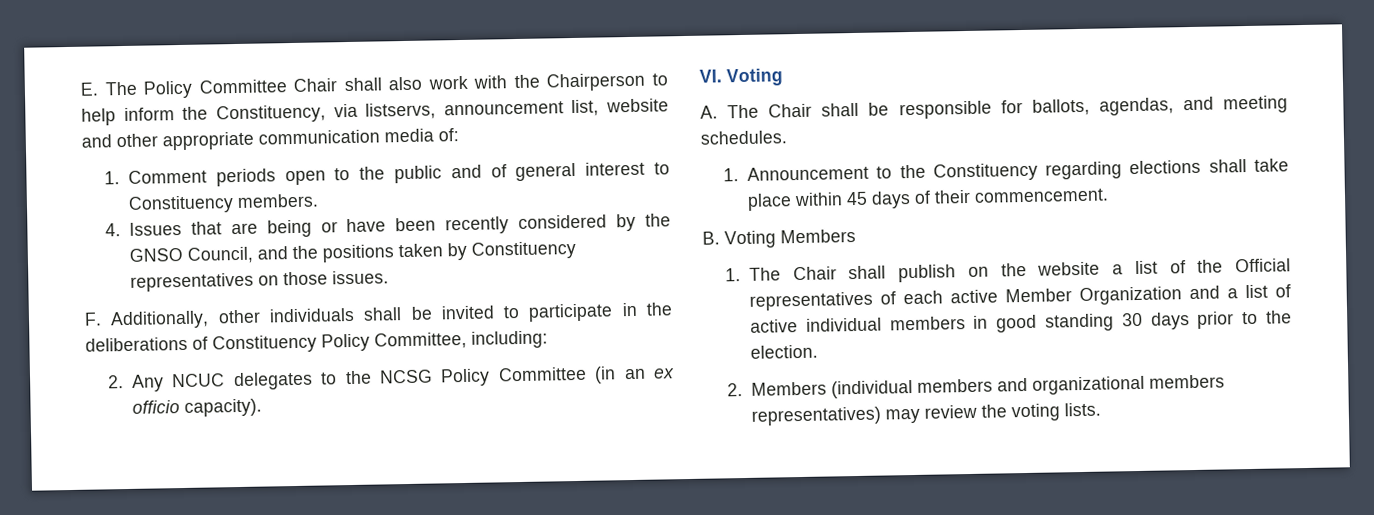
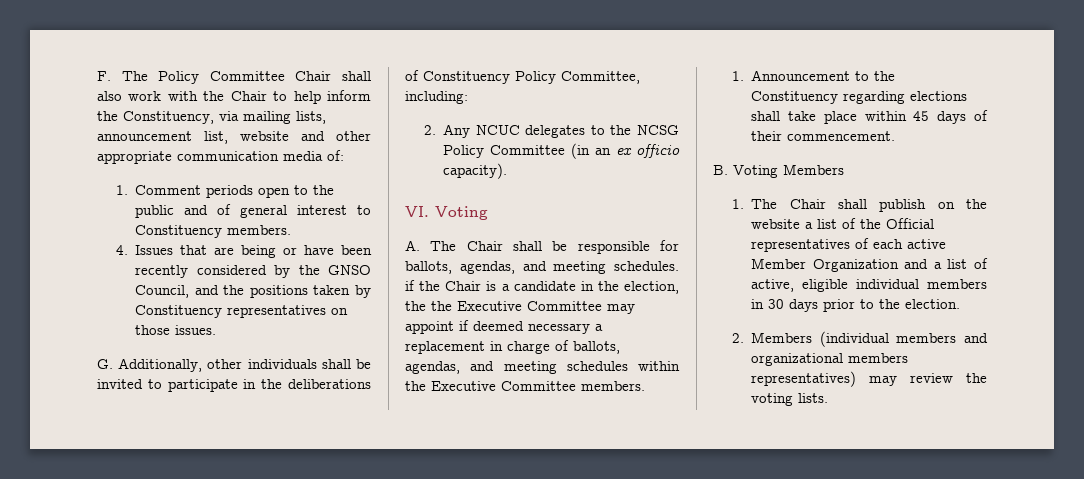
[80,82,99,96] E. -> [97,71,111,81] F.
[546,72,647,92] Chairperson -> [230,91,267,101] Chair
[365,102,437,120] listservs, -> [243,111,326,124] mailing lists,
[84,312,102,326] F. -> [97,359,113,369] G.
(787, 137) none -> [405,280,679,294] [405,301,635,314] [405,320,603,334] [405,340,620,354] [405,361,680,374] [405,381,645,391] if the Chair is a candidate in the election, the the Executive Committee may appoint if deemed necessary a replacement in charge of ballots, agendas, and meeting schedules within the Executive Committee members.
[749,319,798,333] active -> [751,279,849,292] active, eligible
[996,313,1114,333] good standing -> (765, 304) none

